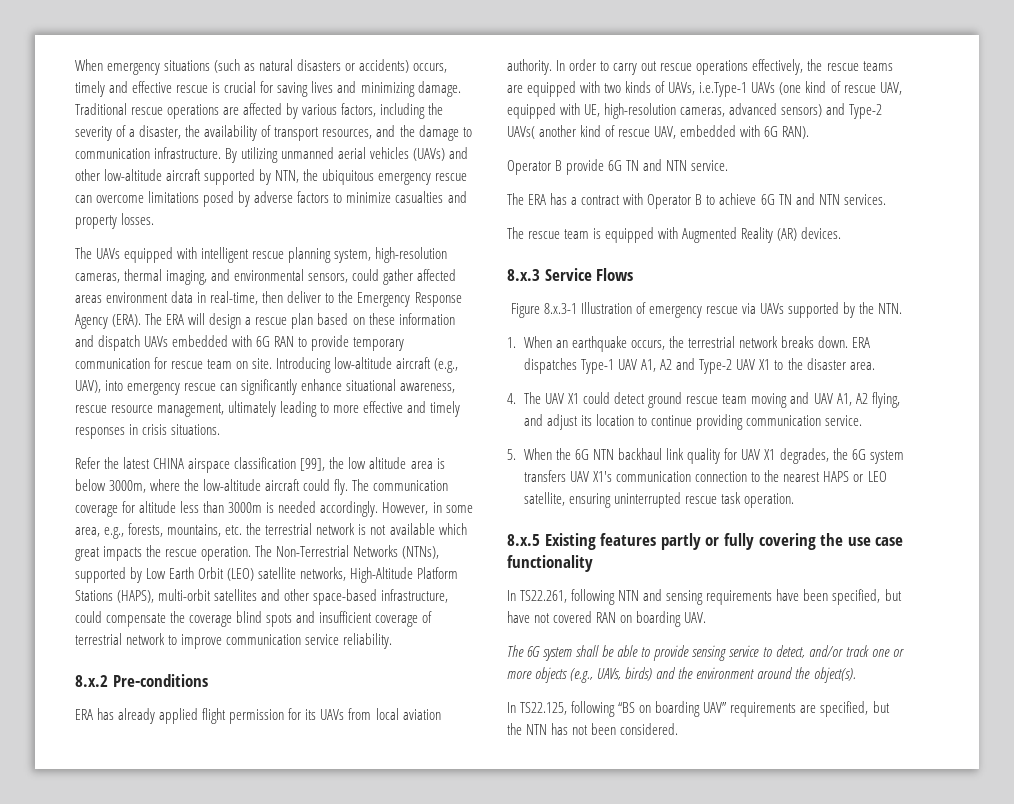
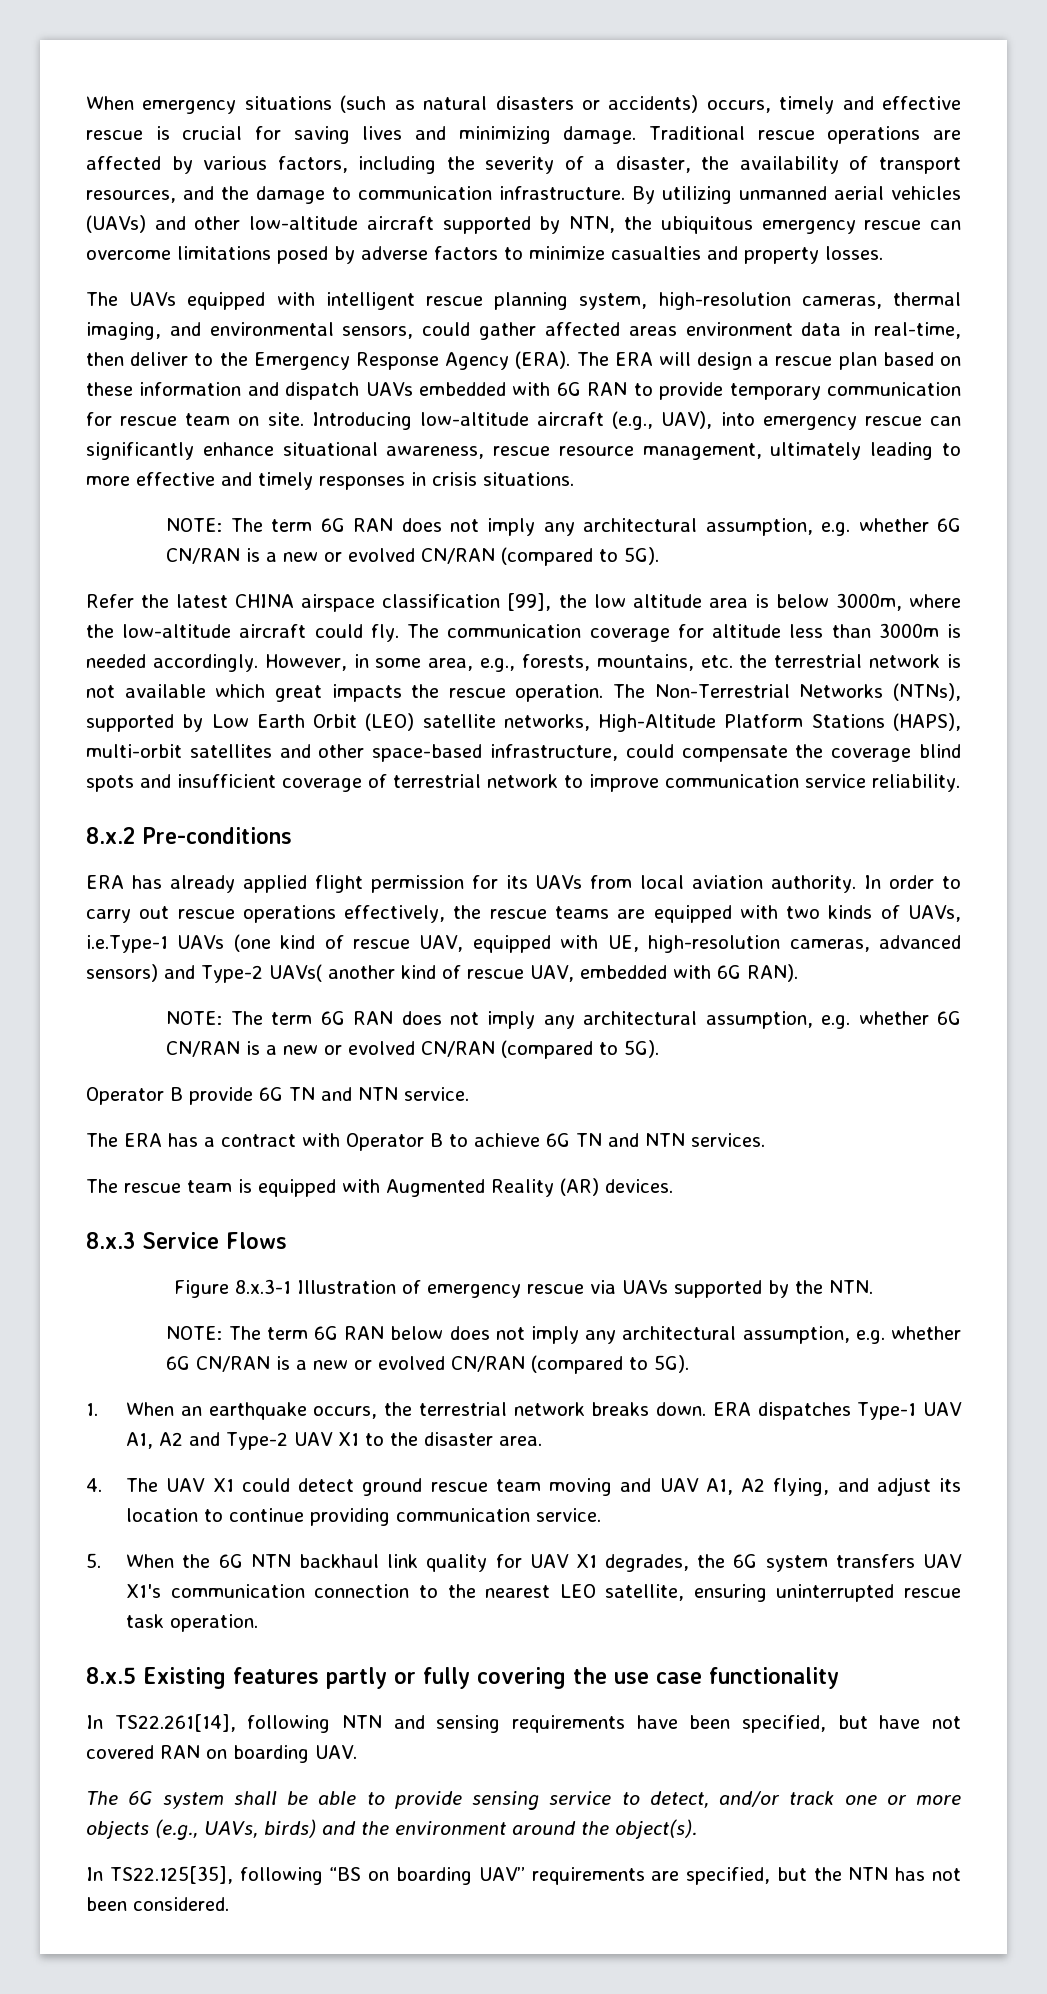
(221, 429) none -> [166,518,961,536] [166,547,660,566] // NOTE: The term 6G RAN does not imply any architectural assumption, e.g. whether 6G CN/RAN is a new or evolved CN/RAN (compared to 5G).
(810, 132) none -> [166,1011,961,1029] [166,1040,660,1059] // NOTE: The term 6G RAN does not imply any architectural assumption, e.g. whether 6G CN/RAN is a new or evolved CN/RAN (compared to 5G).
(903, 308) none -> [166,1326,961,1344] [166,1355,690,1374] // NOTE: The term 6G RAN below does not imply any architectural assumption, e.g. whether 6G CN/RAN is a new or evolved CN/RAN (compared to 5G).
[823,471,864,482] HAPS or -> (551, 1591) none
[520,590,568,603] TS22.261, -> [114,1714,236,1732] TS22.261[14],
[520,702,568,715] TS22.125, -> [109,1866,233,1884] TS22.125[35],

